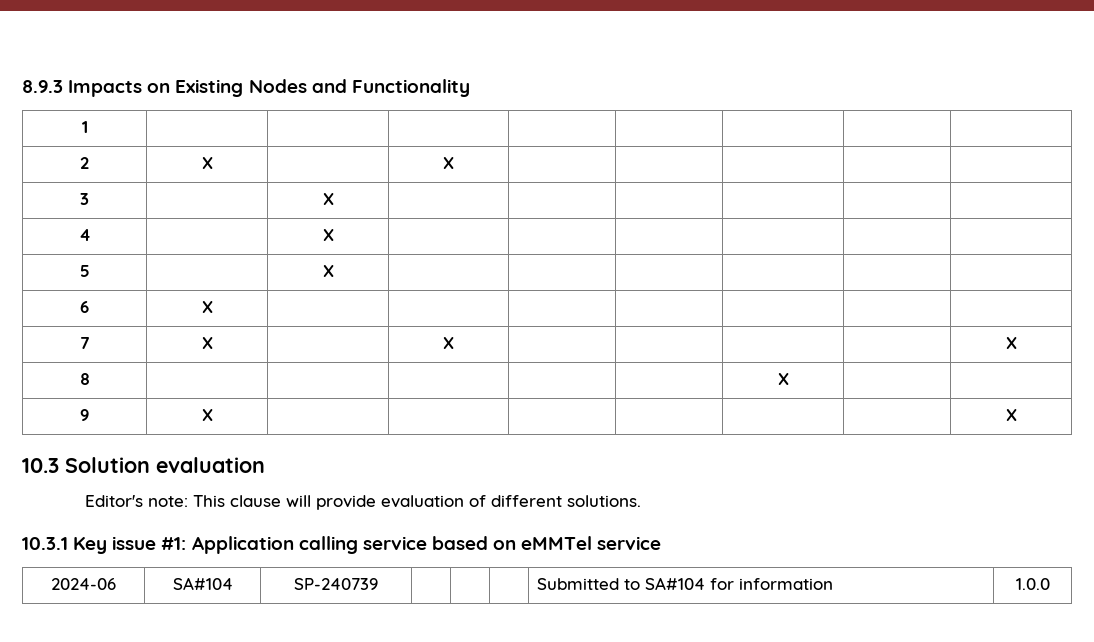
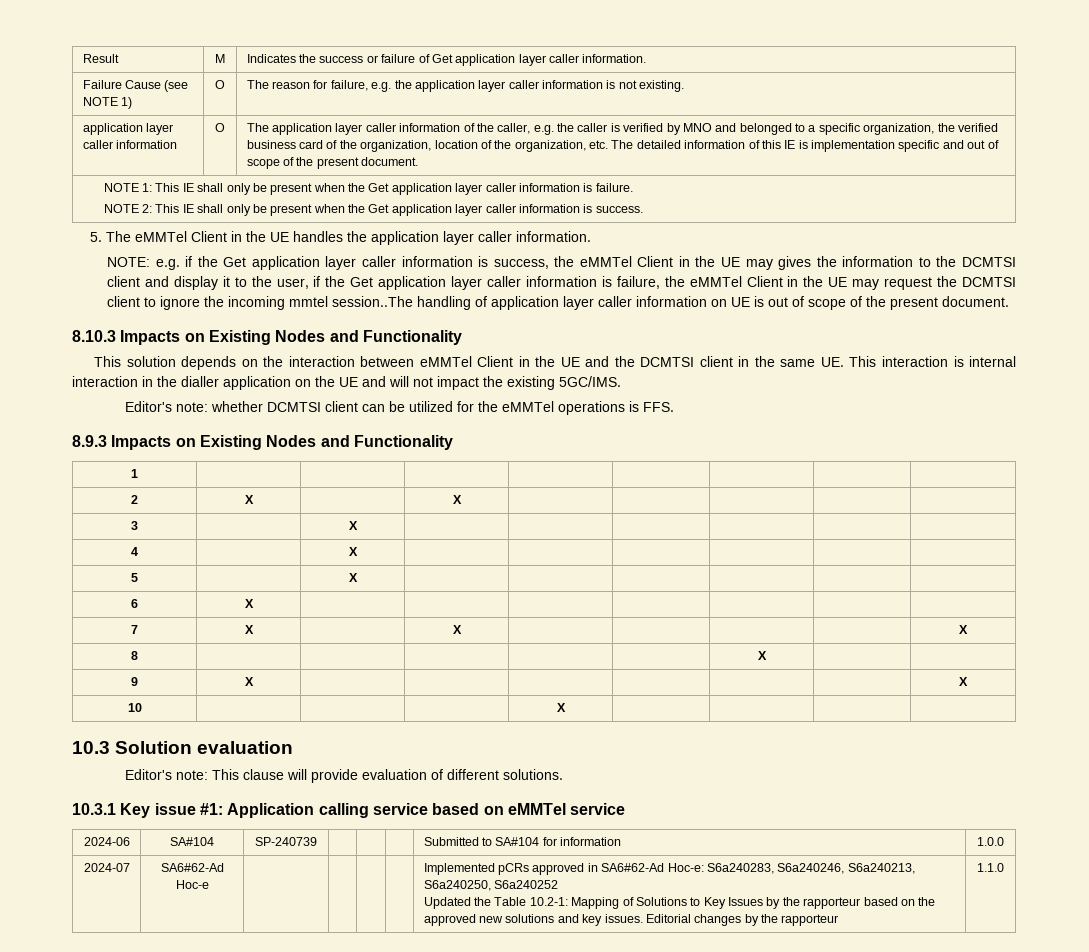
(22, 86) none -> [82,54,119,63] [215,54,225,63] [246,54,647,66] [82,80,189,92] [82,97,133,109] [215,80,225,89] [246,80,685,92] [82,123,174,135] [82,140,178,149] [215,123,225,132] [246,123,998,135] [246,140,999,152] [246,157,419,169] [103,183,633,195] [103,204,643,216] [89,231,591,245] [107,256,1016,270] [107,276,1017,290] [107,296,1010,310] [72,330,462,345] [94,356,1016,370] [72,376,621,390] [124,401,674,415] Result | M | Indicates the success or failure of Get application layer caller information. // Failure Cause (see NOTE 1) | O | The reason for failure, e.g. the application layer caller information is not existing. // application layer caller information | O | The application layer caller information of the caller, e.g. the caller is verified by MNO and belonged to a specific organization, the verified business card of the organization, location of the organization, etc. The detailed information of this IE is implementation specific and out of scope of the present document. // NOTE 1: This IE shall only be present when the Get application layer caller information is failure. // NOTE 2: This IE shall only be present when the Get application layer caller information is success. // 5. The eMMTel Client in the UE handles the application layer caller information. // NOTE: e.g. if the Get application layer caller information is success, the eMMTel Client in the UE may gives the information to the DCMTSI client and display it to the user, if the Get application layer caller information is failure, the eMMTel Client in the UE may request the DCMTSI client to ignore the incoming mmtel session..The handling of application layer caller information on UE is out of scope of the present document. // 8.10.3 Impacts on Existing Nodes and Functionality // This solution depends on the interaction between eMMTel Client in the UE and the DCMTSI client in the same UE. This interaction is internal interaction in the dialler application on the UE and will not impact the existing 5GC/IMS. // Editor's note: whether DCMTSI client can be utilized for the eMMTel operations is FFS. //
(1017, 415) none -> [127,703,142,712] [556,703,566,712] // 10 | | | | X | | | |
(1050, 584) none -> [83,863,130,872] [160,863,224,872] [175,880,209,889] [423,863,915,875] [423,880,559,891] [423,897,936,909] [423,914,839,926] [977,863,1004,872] // 2024-07 | SA6#62-Ad Hoc-e | | | | | Implemented pCRs approved in SA6#62-Ad Hoc-e: S6a240283, S6a240246, S6a240213, S6a240250, S6a240252 // Updated the Table 10.2-1: Mapping of Solutions to Key Issues by the rapporteur based on the approved new solutions and key issues. Editorial changes by the rapporteur | 1.1.0

